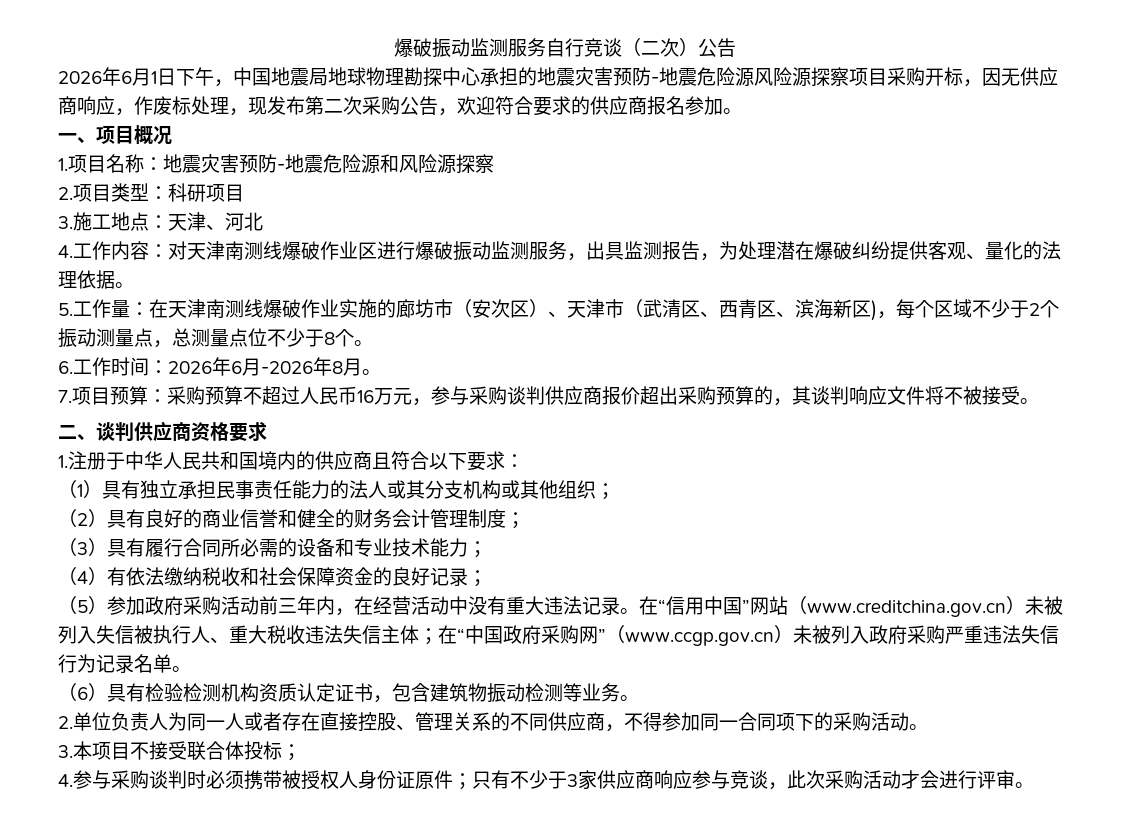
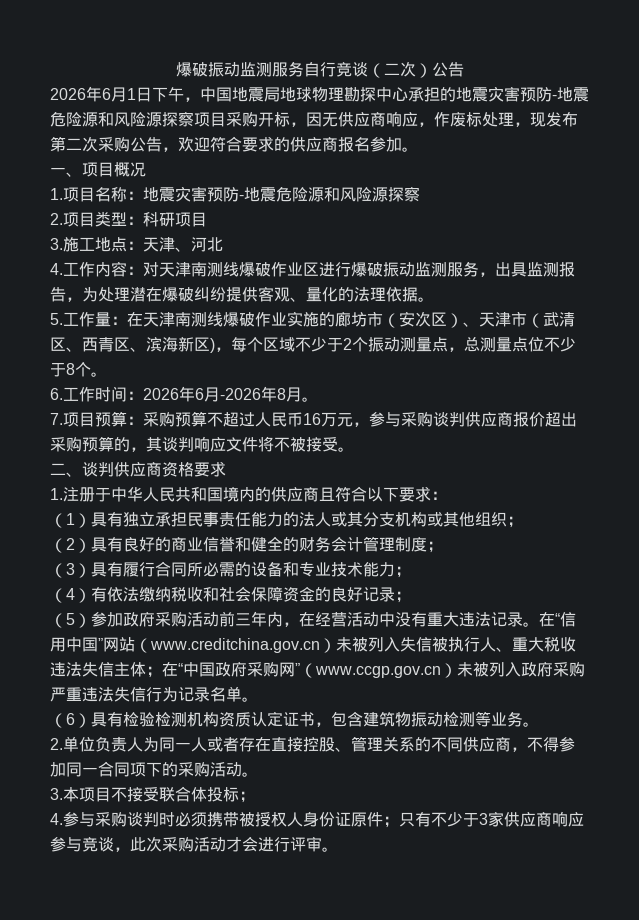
(754, 77) none -> [98,112,114,127] 和

